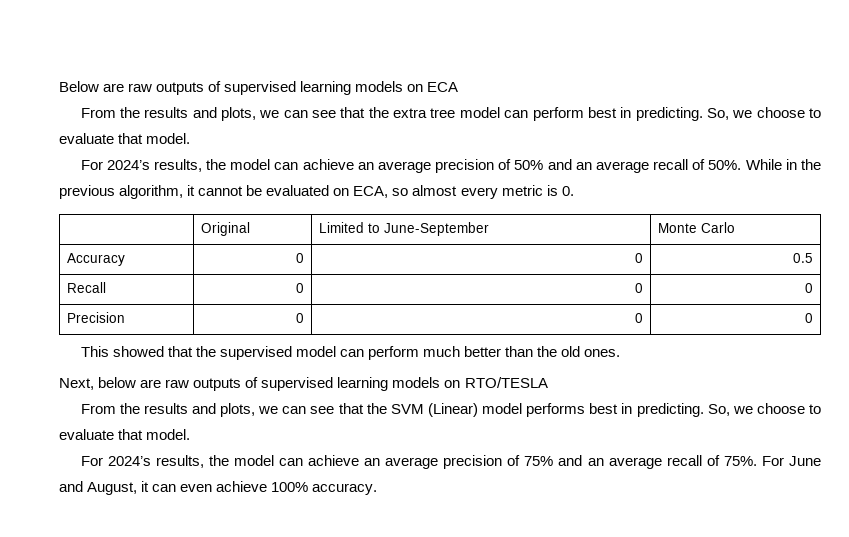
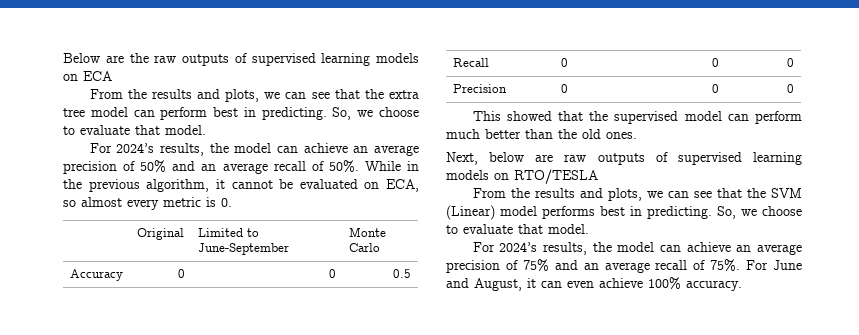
(125, 87) none -> [129,53,149,63] the

